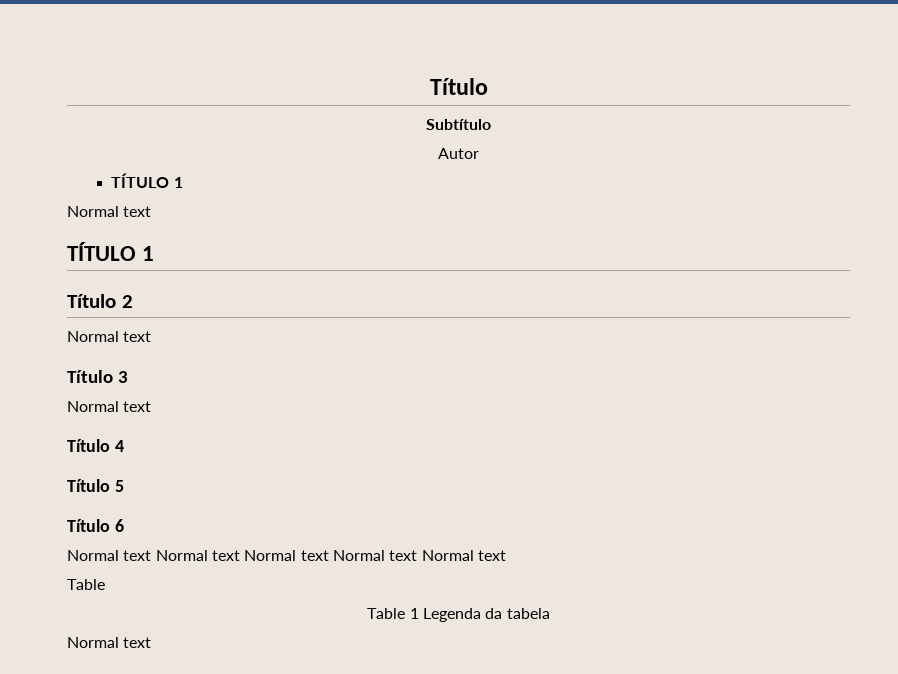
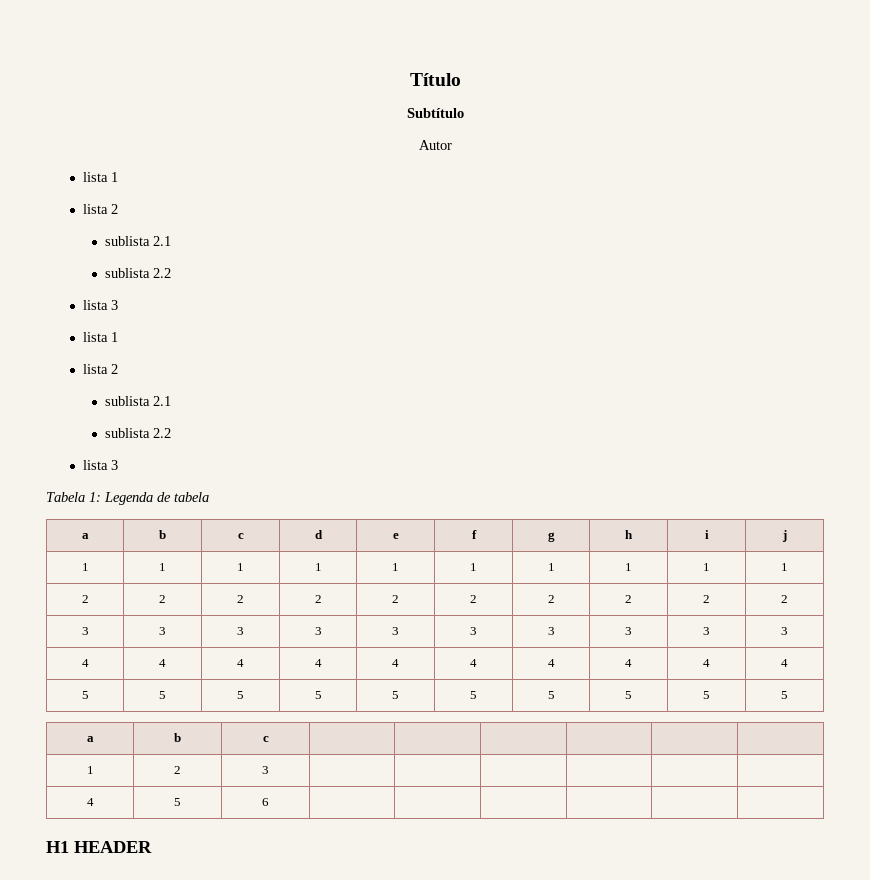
[111,173,183,188] [67,206,152,217] [67,242,155,261] [67,294,133,308] [67,331,152,342] [67,370,129,383] [67,401,152,412] [67,439,124,452] [67,479,124,492] [67,519,124,532] [67,550,506,561] [67,579,105,590] [367,608,550,622] [67,637,152,648] TÍTULO 1 // Normal text // TÍTULO 1 // Título 2 // Normal text // Título 3 // Normal text // Título 4 // Título 5 // Título 6 // Normal text Normal text Normal text Normal text Normal text // Table // Table 1 Legenda da tabela // Normal text -> [83,172,119,182] [83,204,119,214] [104,236,171,246] [104,268,171,278] [83,300,119,310] [83,332,119,342] [83,364,119,374] [104,396,171,406] [104,428,171,438] [83,460,119,470] [46,492,209,505] [81,533,89,539] [159,530,166,539] [237,533,244,539] [314,530,323,539] [392,533,399,539] [471,530,477,539] [547,532,555,542] [625,530,633,539] [704,530,709,539] [781,530,787,542] [81,563,89,571] [159,563,166,571] [237,563,244,571] [314,563,322,571] [391,563,399,571] [469,563,477,571] [547,563,555,571] [625,563,632,571] [703,563,710,571] [781,563,788,571] [81,595,89,603] [159,595,166,603] [237,595,244,603] [314,595,322,603] [391,595,399,603] [469,595,477,603] [547,595,555,603] [625,595,632,603] [703,595,710,603] [781,595,788,603] [81,627,89,635] [159,627,166,635] [237,627,244,635] [314,627,322,635] [391,627,399,635] [469,627,477,635] [547,627,555,635] [625,627,632,635] [703,627,710,635] [781,627,788,635] [81,659,89,667] [159,659,166,667] [237,659,244,667] [314,659,322,667] [391,659,399,667] [469,659,477,667] [547,659,555,667] [625,659,632,667] [703,659,710,667] [781,659,788,667] [81,691,89,699] [159,691,166,699] [237,691,244,699] [314,691,322,699] [391,691,399,699] [469,691,477,699] [547,691,555,699] [625,691,632,699] [703,691,710,699] [781,691,788,699] [86,736,94,742] [174,733,181,742] [262,736,269,742] [86,766,94,774] [174,766,181,774] [262,766,269,774] [86,798,94,806] [174,798,181,806] [262,798,269,806] [46,841,152,853] lista 1 // lista 2 // sublista 2.1 // sublista 2.2 // lista 3 // lista 1 // lista 2 // sublista 2.1 // sublista 2.2 // lista 3 // Tabela 1: Legenda de tabela // a | b | c | d | e | f | g | h | i | j // 1 | 1 | 1 | 1 | 1 | 1 | 1 | 1 | 1 | 1 // 2 | 2 | 2 | 2 | 2 | 2 | 2 | 2 | 2 | 2 // 3 | 3 | 3 | 3 | 3 | 3 | 3 | 3 | 3 | 3 // 4 | 4 | 4 | 4 | 4 | 4 | 4 | 4 | 4 | 4 // 5 | 5 | 5 | 5 | 5 | 5 | 5 | 5 | 5 | 5 // a | b | c | | | | | | // 1 | 2 | 3 | | | | | | // 4 | 5 | 6 | | | | | | // H1 HEADER

